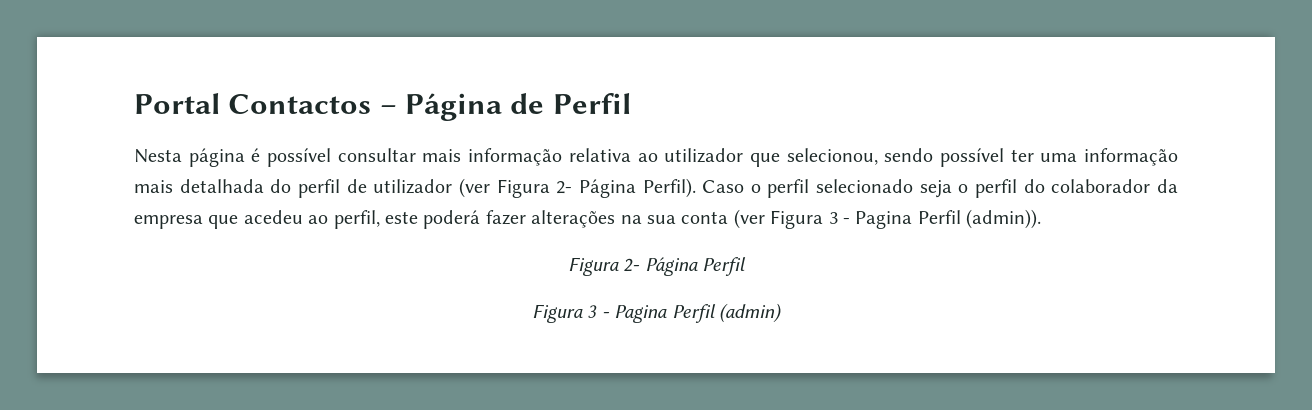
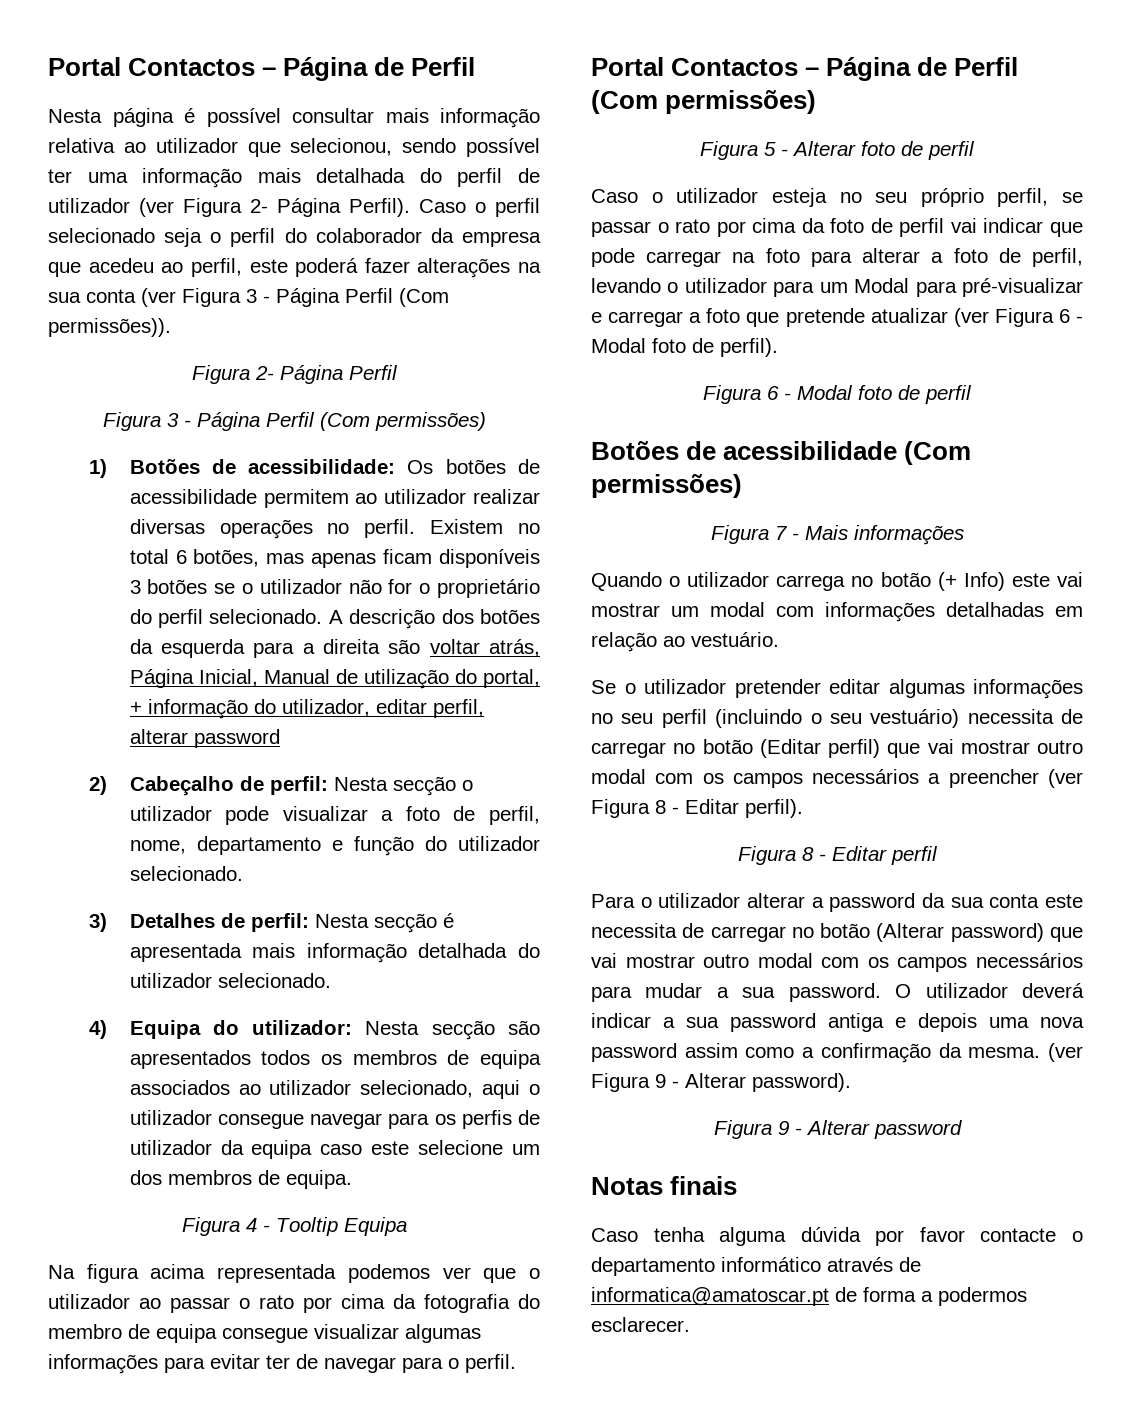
[855,209,1042,229] Pagina Perfil (admin)). -> [276,288,449,307] [48,318,171,337] Página Perfil (Com permissões)).
[614,303,782,323] Pagina Perfil (admin) -> [196,412,486,431] [88,459,540,478] [129,489,540,508] [129,519,540,539] [129,549,540,568] [129,579,540,598] [129,609,540,629] [129,639,540,658] [129,669,540,689] [129,699,484,719] [129,729,280,748] [88,776,473,796] [129,806,540,825] [129,836,540,856] [129,866,243,881] [88,913,454,933] [129,943,540,963] [129,973,331,988] [88,1020,540,1040] [129,1050,541,1069] [129,1080,540,1099] [129,1110,541,1129] [129,1140,540,1159] [129,1170,352,1189] [181,1217,407,1236] [48,1264,540,1283] [48,1294,540,1313] [48,1324,481,1343] [48,1354,516,1374] [591,57,1019,81] [591,90,817,114] [700,141,975,160] [591,188,1083,207] [591,218,1083,237] [591,248,1083,267] [591,278,1083,297] [591,308,1083,327] [591,338,778,357] [703,385,972,404] [591,441,972,465] [591,474,742,498] [710,525,964,545] [591,572,1083,591] [591,602,1083,622] [591,632,779,652] [591,679,1083,699] [591,709,1083,728] [591,739,1083,758] [591,769,1083,788] [591,799,803,818] [737,846,938,865] [591,893,1083,912] [591,923,1083,942] [591,953,1083,972] [591,983,1084,1002] [591,1013,1084,1032] [591,1043,1083,1063] [591,1073,851,1092] [713,1120,962,1139] [591,1176,738,1195] [591,1227,1083,1246] [591,1257,921,1276] [591,1287,1027,1306] [591,1317,690,1332] Página Perfil (Com permissões) // 1) Botões de acessibilidade: Os botões de acessibilidade permitem ao utilizador realizar diversas operações no perfil. Existem no total 6 botões, mas apenas ficam disponíveis 3 botões se o utilizador não for o proprietário do perfil selecionado. A descrição dos botões da esquerda para a direita são voltar atrás, Página Inicial, Manual de utilização do portal, + informação do utilizador, editar perfil, alterar password // 2) Cabeçalho de perfil: Nesta secção o utilizador pode visualizar a foto de perfil, nome, departamento e função do utilizador selecionado. // 3) Detalhes de perfil: Nesta secção é apresentada mais informação detalhada do utilizador selecionado. // 4) Equipa do utilizador: Nesta secção são apresentados todos os membros de equipa associados ao utilizador selecionado, aqui o utilizador consegue navegar para os perfis de utilizador da equipa caso este selecione um dos membros de equipa. // Figura 4 - Tooltip Equipa // Na figura acima representada podemos ver que o utilizador ao passar o rato por cima da fotografia do membro de equipa consegue visualizar algumas informações para evitar ter de navegar para o perfil. // Portal Contactos – Página de Perfil (Com permissões) // Figura 5 - Alterar foto de perfil // Caso o utilizador esteja no seu próprio perfil, se passar o rato por cima da foto de perfil vai indicar que pode carregar na foto para alterar a foto de perfil, levando o utilizador para um Modal para pré-visualizar e carregar a foto que pretende atualizar (ver Figura 6 - Modal foto de perfil). // Figura 6 - Modal foto de perfil // Botões de acessibilidade (Com permissões) // Figura 7 - Mais informações // Quando o utilizador carrega no botão (+ Info) este vai mostrar um modal com informações detalhadas em relação ao vestuário. // Se o utilizador pretender editar algumas informações no seu perfil (incluindo o seu vestuário) necessita de carregar no botão (Editar perfil) que vai mostrar outro modal com os campos necessários a preencher (ver Figura 8 - Editar perfil). // Figura 8 - Editar perfil // Para o utilizador alterar a password da sua conta este necessita de carregar no botão (Alterar password) que vai mostrar outro modal com os campos necessários para mudar a sua password. O utilizador deverá indicar a sua password antiga e depois uma nova password assim como a confirmação da mesma. (ver Figura 9 - Alterar password). // Figura 9 - Alterar password // Notas finais // Caso tenha alguma dúvida por favor contacte o departamento informático através de informatica@amatoscar.pt de forma a podermos esclarecer.

